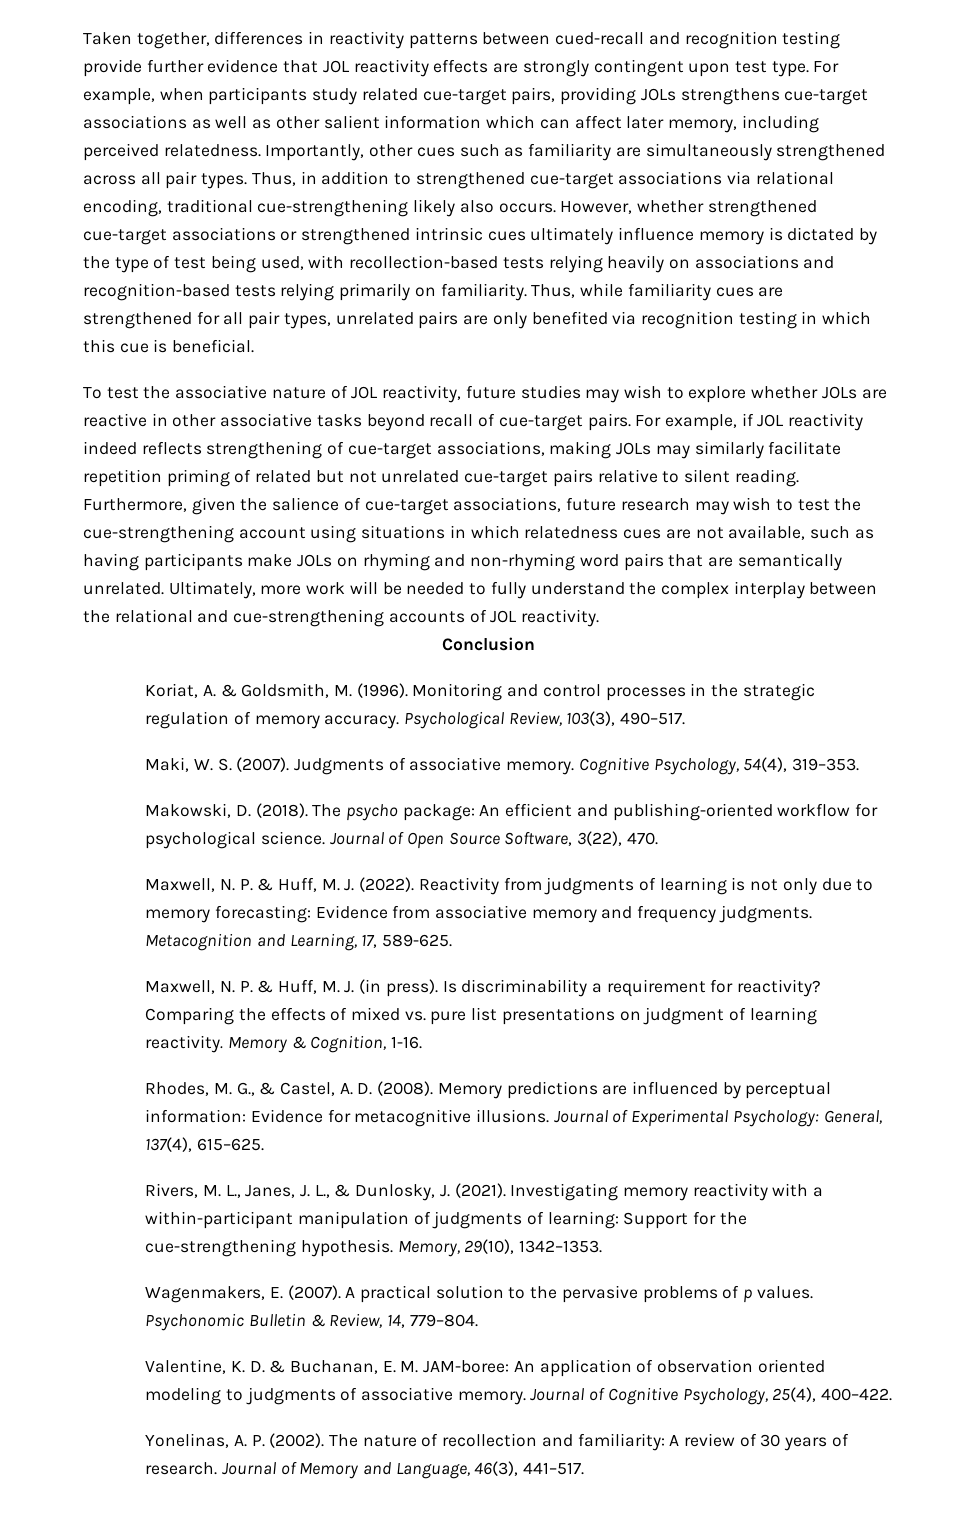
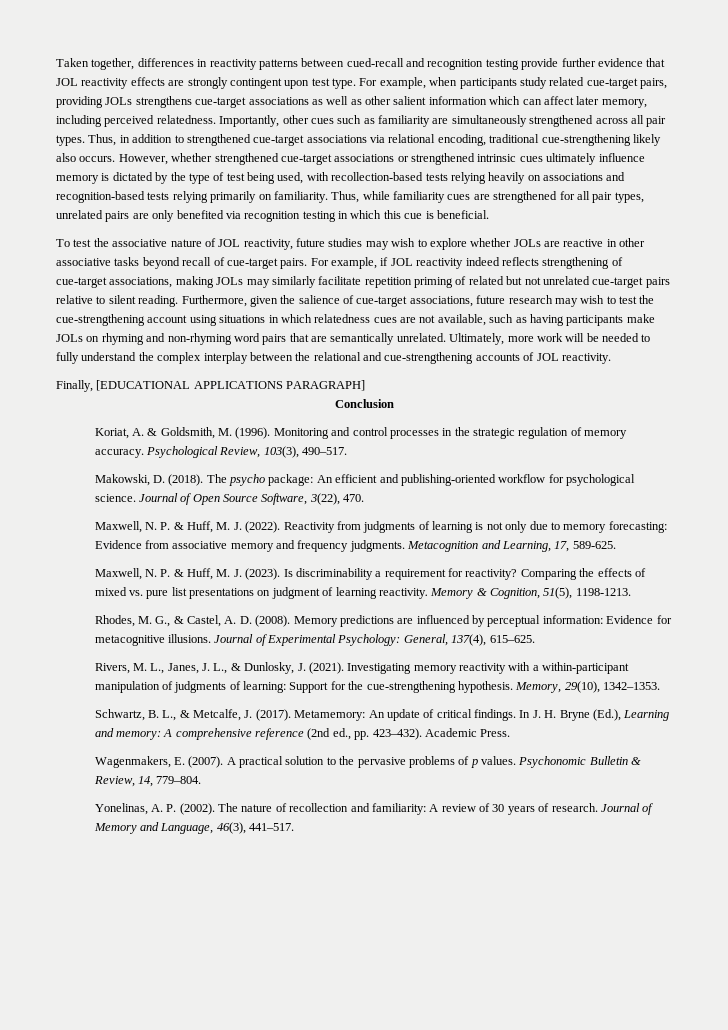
(600, 618) none -> [56,380,366,392] // Finally, [EDUCATIONAL APPLICATIONS PARAGRAPH]
[145,757,860,775] // Maki, W. S. (2007). Judgments of associative memory. Cognitive Psychology, 54(4), 319–353. -> (348, 451) none
[359,979,438,997] (in press). -> [245,568,281,580] (2023).
[390,1036,422,1049] 1-16. -> [543,587,631,599] 51(5), 1198-1213.
(602, 1246) none -> [94,709,670,721] [94,728,511,740] // Schwartz, B. L., & Metcalfe, J. (2017). Metamemory: An update of critical findings. In J. H. Bryne (Ed.), Learning and memory: A comprehensive reference (2nd ed., pp. 423–432). Academic Press.
[145,1359,825,1377] [145,1387,893,1405] // Valentine, K. D. & Buchanan, E. M. JAM-boree: An application of observation oriented modeling to judgments of associative memory. Journal of Cognitive Psychology, 25(4), 400–422. -> (202, 780) none

